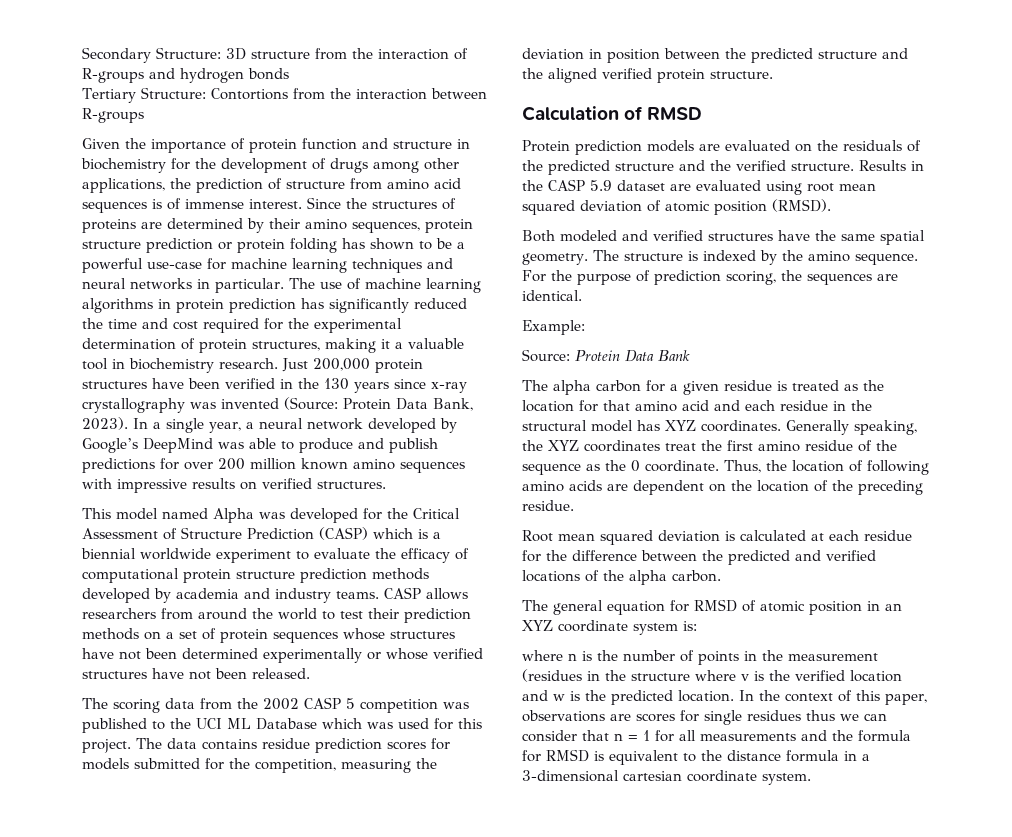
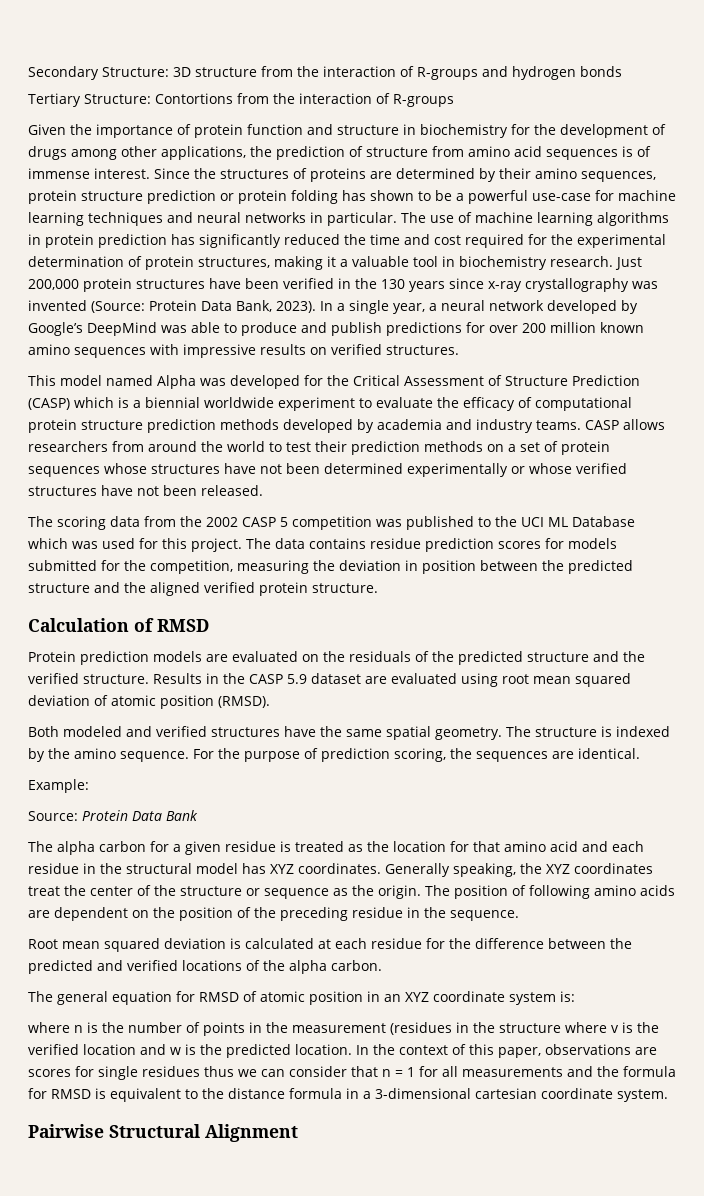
[430,88,487,99] between -> [375,93,390,104] of
[727,440,897,452] [522,460,844,475] first amino residue of the sequence as the 0 coordinate. Thus, the location -> [90,885,508,899] center of the structure or sequence as the origin. The position
[757,480,809,492] location -> [179,907,233,921] position
[522,500,574,511] residue. -> [352,907,519,921] residue in the sequence.
(811, 779) none -> [28,1124,298,1142] // Pairwise Structural Alignment

